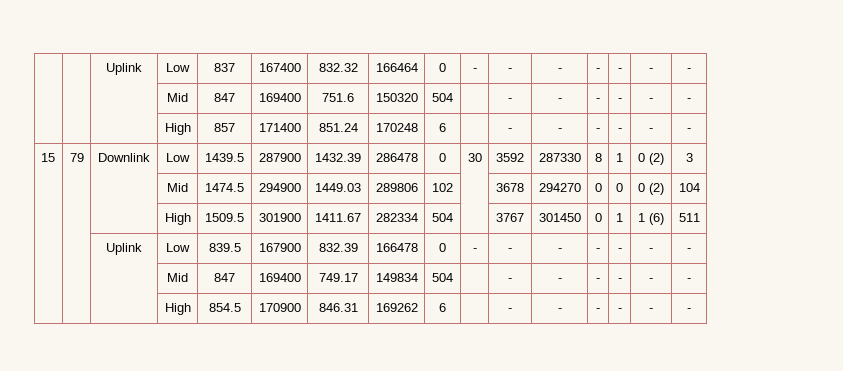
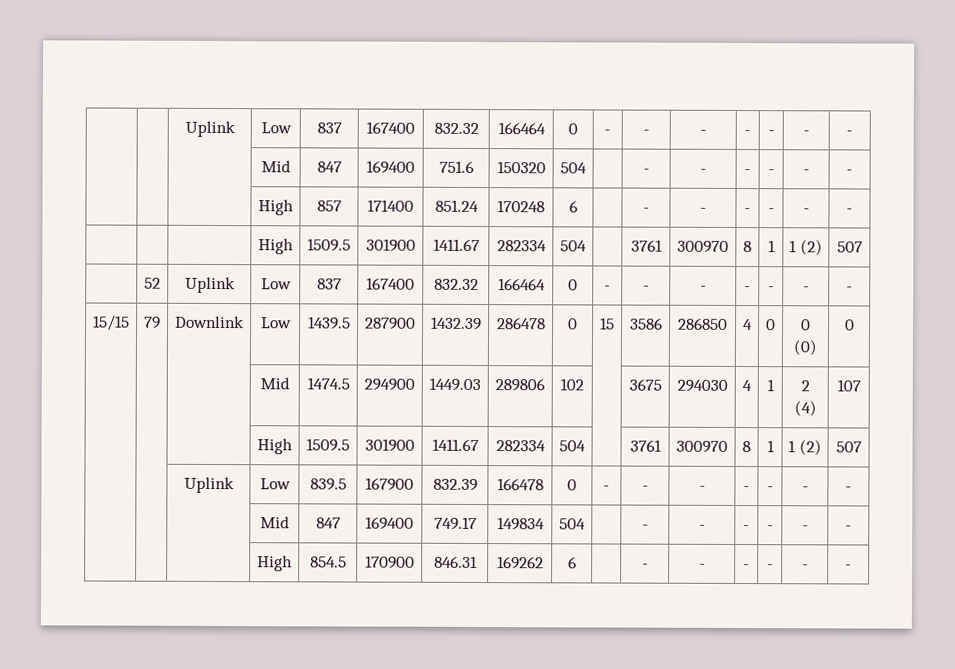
[40,153,55,162] 15 -> [258,238,294,255] [307,238,351,252] [365,238,416,252] [432,238,480,252] [496,240,547,252] [560,240,587,252] [630,239,663,252] [677,240,729,253] [743,241,752,253] [767,240,776,253] [789,239,823,256] [836,241,863,253] [144,277,161,289] [184,276,235,294] [260,278,292,290] [316,278,342,290] [366,277,415,290] [433,278,479,291] [497,278,546,291] [568,279,578,291] [604,285,611,291] [642,285,650,291] [699,285,707,291] [744,286,751,292] [767,286,775,292] [802,286,810,292] [846,286,853,292] [93,315,130,331] | | | High | 1509.5 | 301900 | 1411.67 | 282334 | 504 | | 3761 | 300970 | 8 | 1 | 1 (2) | 507 // | 52 | Uplink | Low | 837 | 167400 | 832.32 | 166464 | 0 | - | - | - | - | - | - | - // 15/15
[467,153,482,162] [496,153,524,162] [538,153,581,162] [594,153,602,162] [616,153,623,162] [638,153,664,165] [685,153,693,162] 30 | 3592 | 287330 | 8 | 1 | 0 (2) | 3 -> [600,317,615,330] [629,317,663,330] [678,317,728,330] [743,319,753,331] [766,319,776,331] [801,319,811,331] [793,339,817,356] [844,319,855,331] 15 | 3586 | 286850 | 4 | 0 | 0 (0) | 0
[496,183,524,192] [538,183,581,192] [594,183,602,192] [616,183,623,192] [638,183,664,195] [678,183,700,192] [164,213,191,225] [205,213,244,222] [258,213,301,222] [315,213,361,222] [375,213,418,222] [432,213,453,222] [496,213,524,222] [538,213,581,222] [594,213,602,222] [616,213,623,222] [638,213,664,225] [678,213,700,222] 3678 | 294270 | 0 | 0 | 0 (2) | 104 // | | | High | 1509.5 | 301900 | 1411.67 | 282334 | 504 | | 3767 | 301450 | 0 | 1 | 1 (6) | 511 -> [628,378,662,391] [676,379,728,392] [742,380,752,392] [766,379,775,392] [800,380,810,392] [793,400,817,417] [836,379,861,392] [257,438,293,455] [306,438,350,452] [364,438,415,452] [431,438,479,452] [495,440,546,452] [559,440,586,452] [629,439,662,452] [676,440,728,453] [742,441,751,453] [766,440,775,453] [788,439,822,456] [835,441,862,453] 3675 | 294030 | 4 | 1 | 2 (4) | 107 // | | | High | 1509.5 | 301900 | 1411.67 | 282334 | 504 | | 3761 | 300970 | 8 | 1 | 1 (2) | 507

